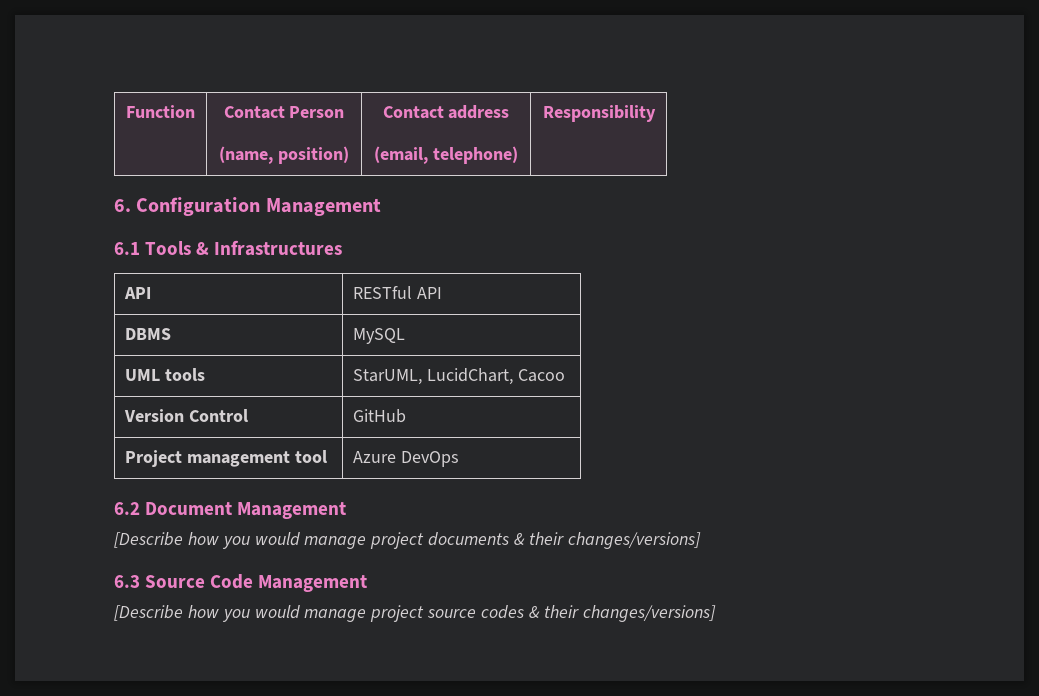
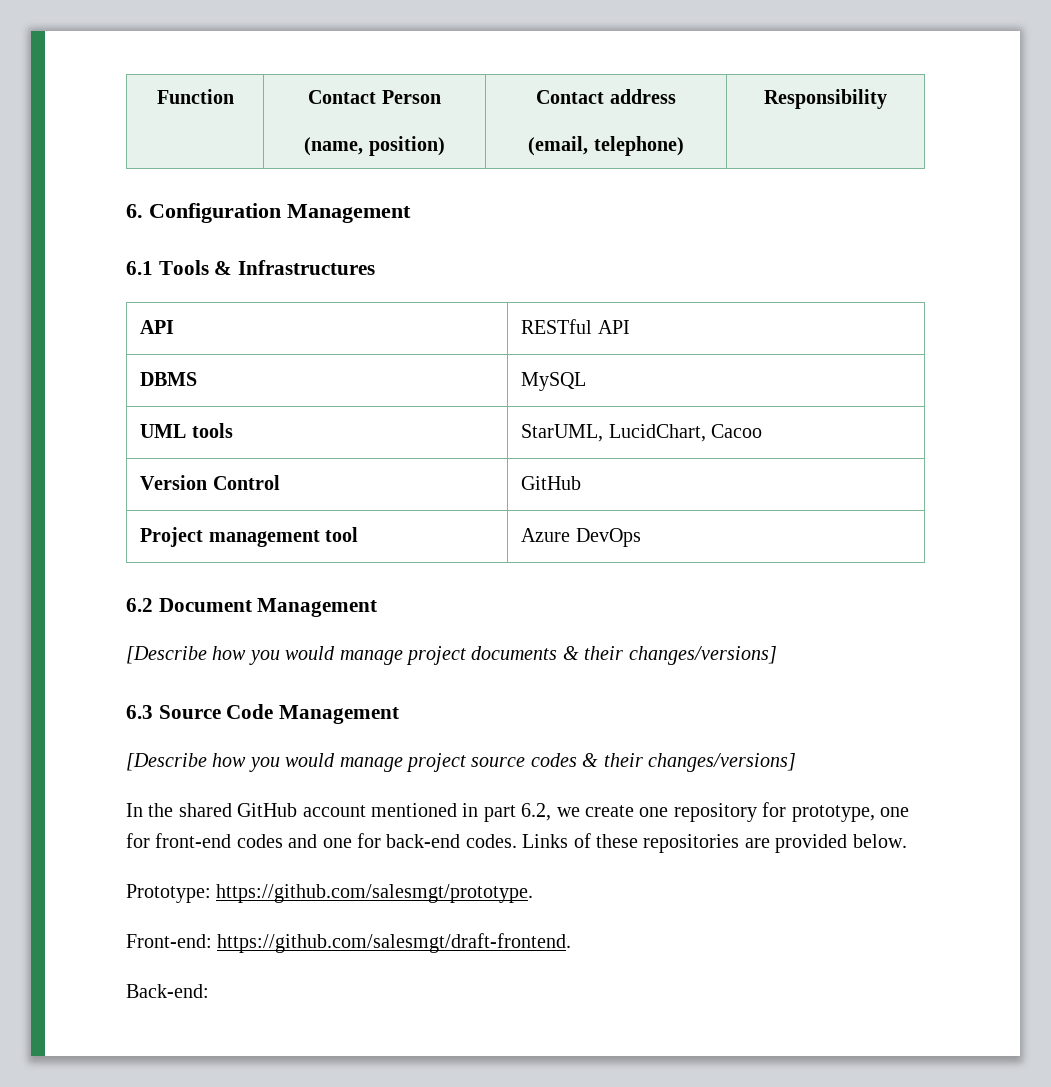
(716, 613) none -> [126,802,909,822] [126,833,907,853] [126,884,534,903] [126,933,572,953] [126,984,209,998] // In the shared GitHub account mentioned in part 6.2, we create one repository for prototype, one for front-end codes and one for back-end codes. Links of these repositories are provided below. // Prototype: https://github.com/salesmgt/prototype. // Front-end: https://github.com/salesmgt/draft-frontend. // Back-end:

